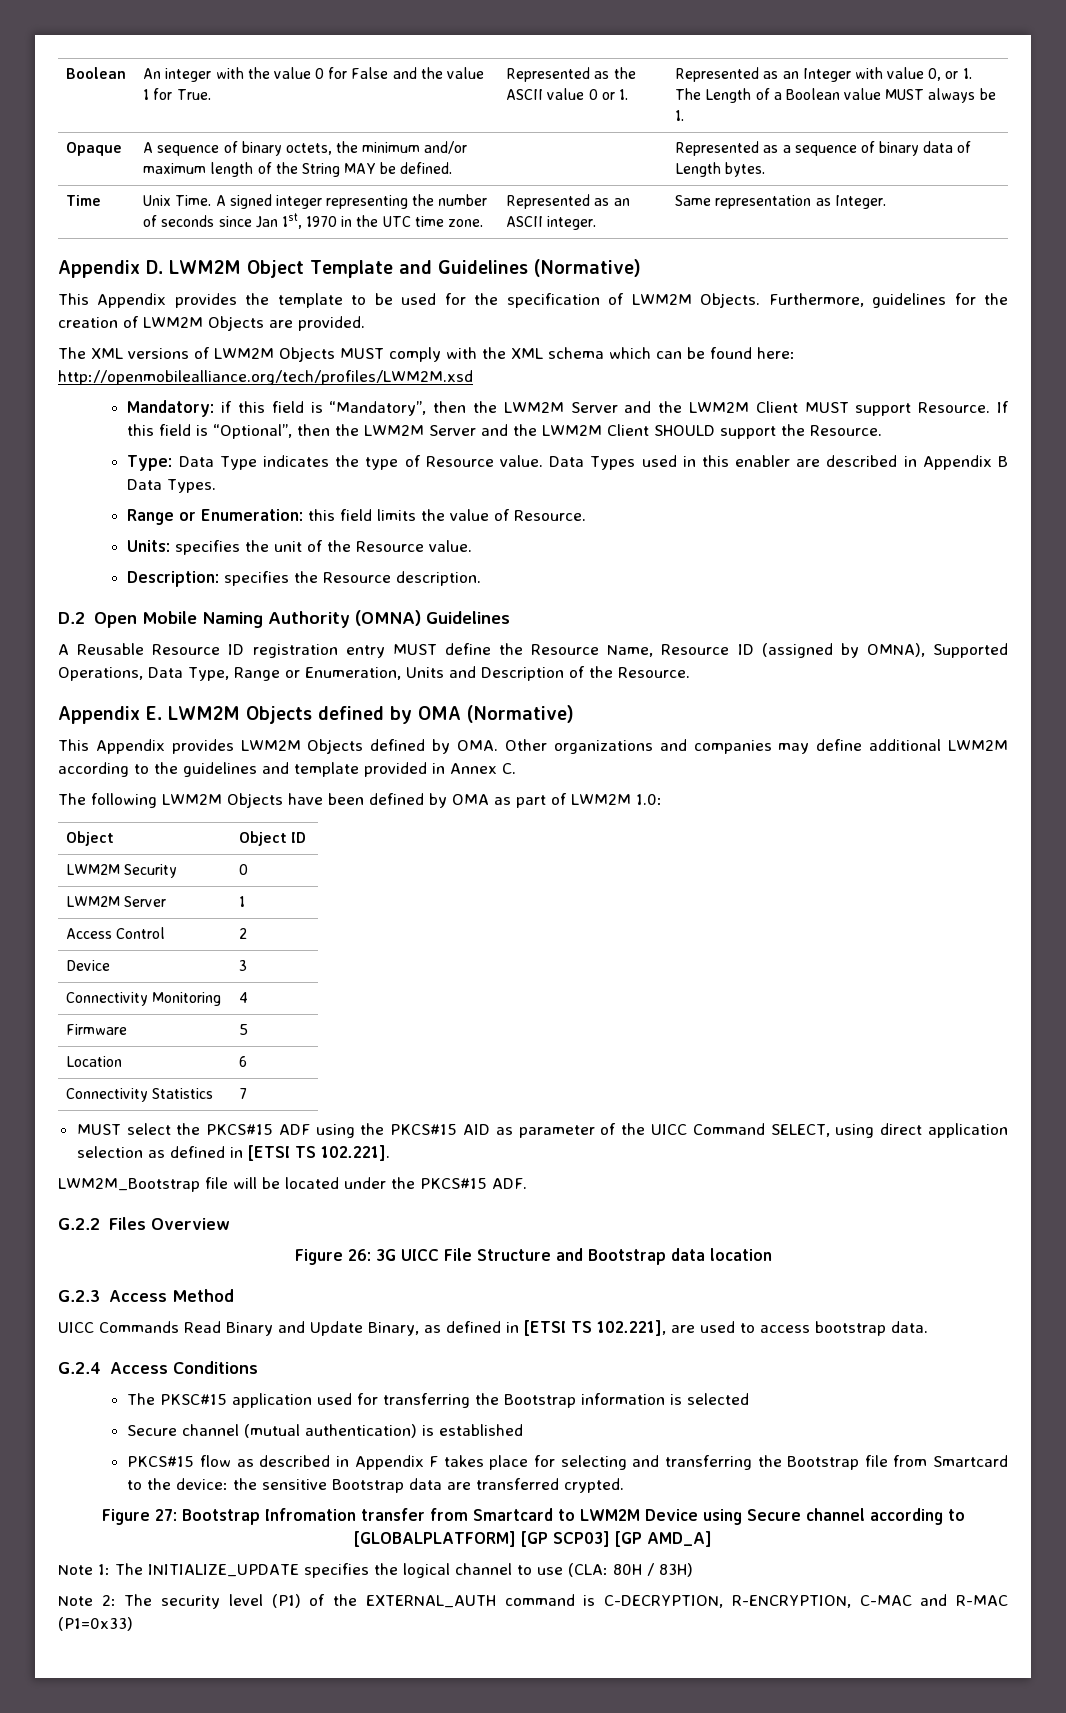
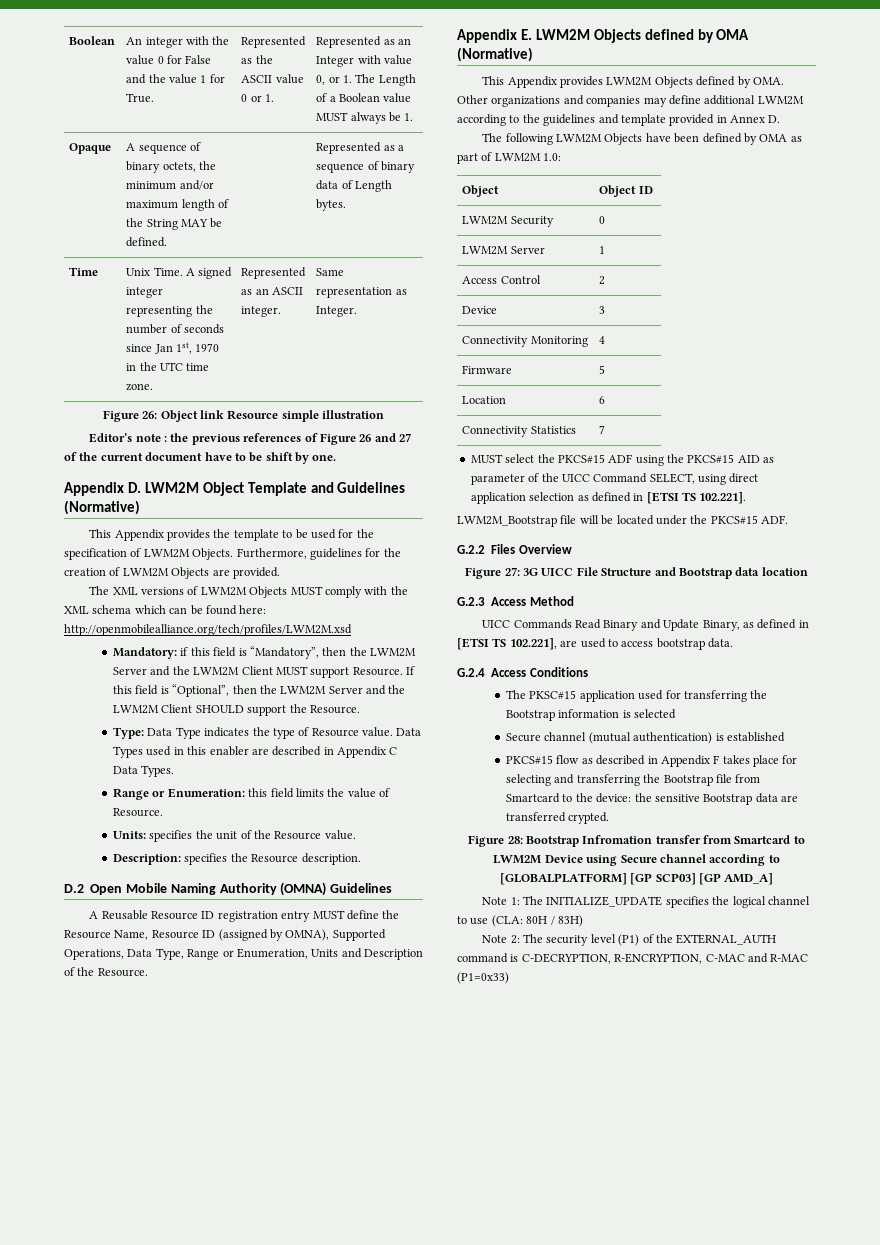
(886, 202) none -> [102,410,385,422] [89,433,411,445] [64,452,337,464] // Figure 26: Object link Resource simple illustration // Editor’s note : the previous references of Figure 26 and 27 of the current document have to be shift by one.
[998,456,1009,467] B -> [389,747,398,755] C
[502,763,516,774] C. -> [768,115,781,123] D.
[347,1249,371,1261] 26: -> [504,567,520,576] 27:
[154,1509,177,1521] 27: -> [507,836,523,844] 28:

